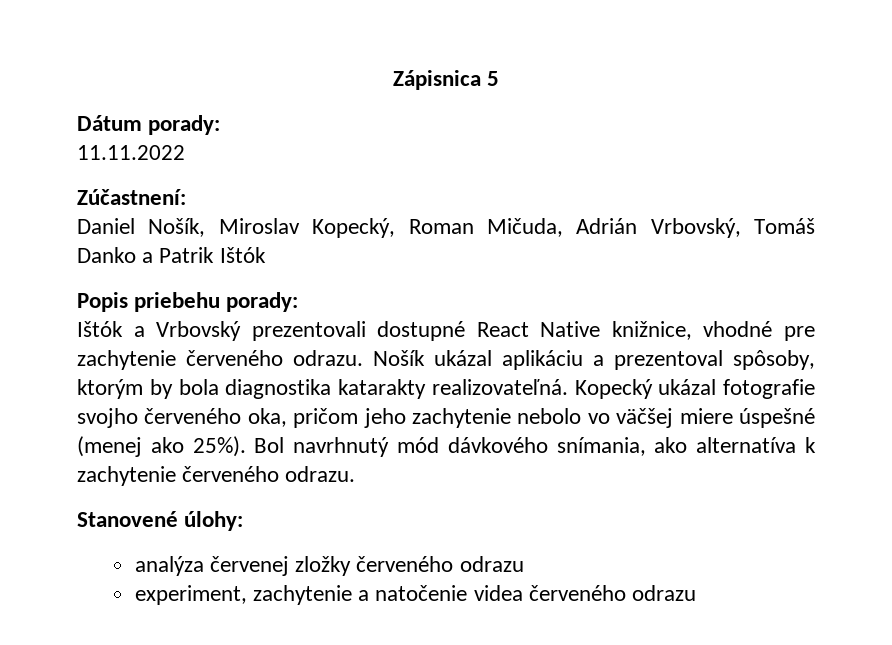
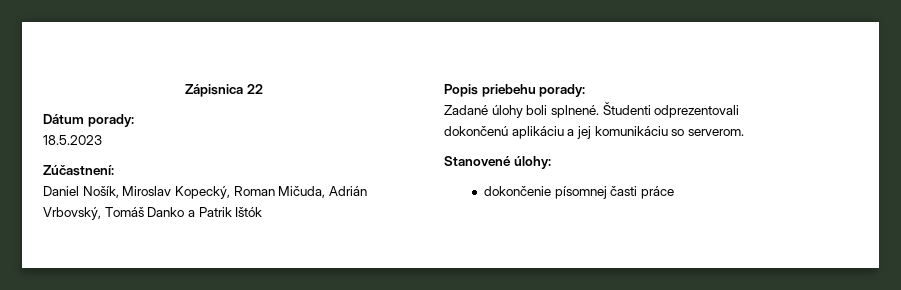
[487,71,500,86] 5 -> [246,84,263,94] 22
[77,145,185,160] 11.11.2022 -> [43,135,102,145] 18.5.2023
[77,321,815,341] [77,350,815,370] [77,379,815,399] [77,408,815,428] [77,436,816,457] [77,466,356,486] [77,511,244,531] [134,556,524,576] [134,585,697,605] Ištók a Vrbovský prezentovali dostupné React Native knižnice, vhodné pre zachytenie červeného odrazu. Nošík ukázal aplikáciu a prezentoval spôsoby, ktorým by bola diagnostika katarakty realizovateľná. Kopecký ukázal fotografie svojho červeného oka, pričom jeho zachytenie nebolo vo väčšej miere úspešné (menej ako 25%). Bol navrhnutý mód dávkového snímania, ako alternatíva k zachytenie červeného odrazu. // Stanovené úlohy: // analýza červenej zložky červeného odrazu // experiment, zachytenie a natočenie videa červeného odrazu -> [444,102,740,118] [444,126,744,139] [444,156,551,169] [484,186,675,199] Zadané úlohy boli splnené. Študenti odprezentovali dokončenú aplikáciu a jej komunikáciu so serverom. // Stanovené úlohy: // dokončenie písomnej časti práce

